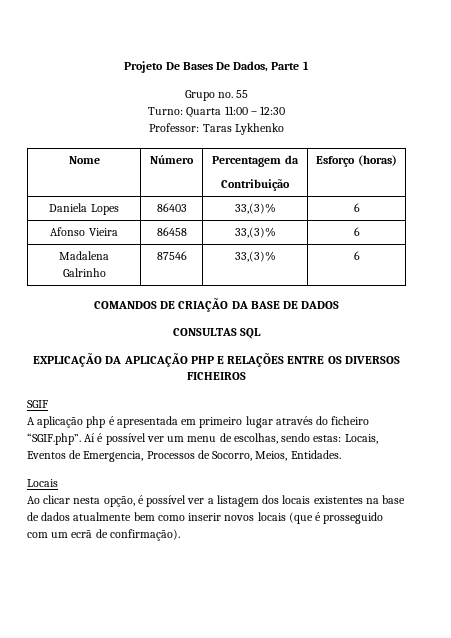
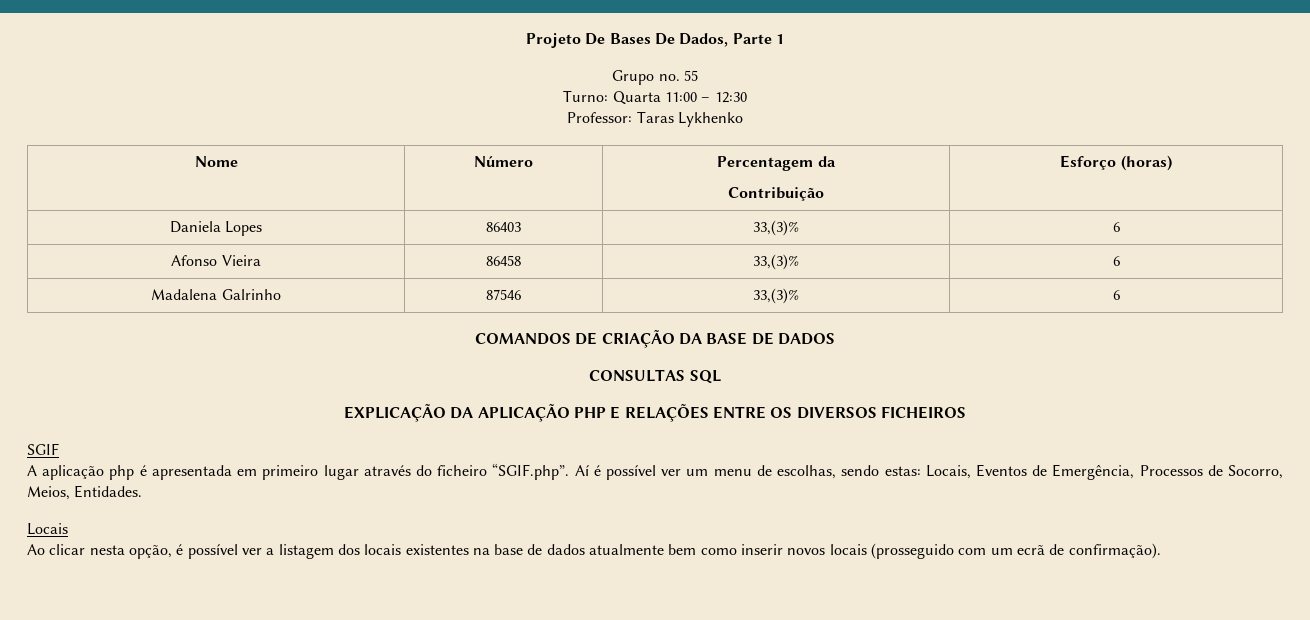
[83,451,144,462] Emergencia, -> [1052,464,1135,480] Emergência,
[288,512,384,524] (que é prosseguido -> [871,543,955,559] (prosseguido

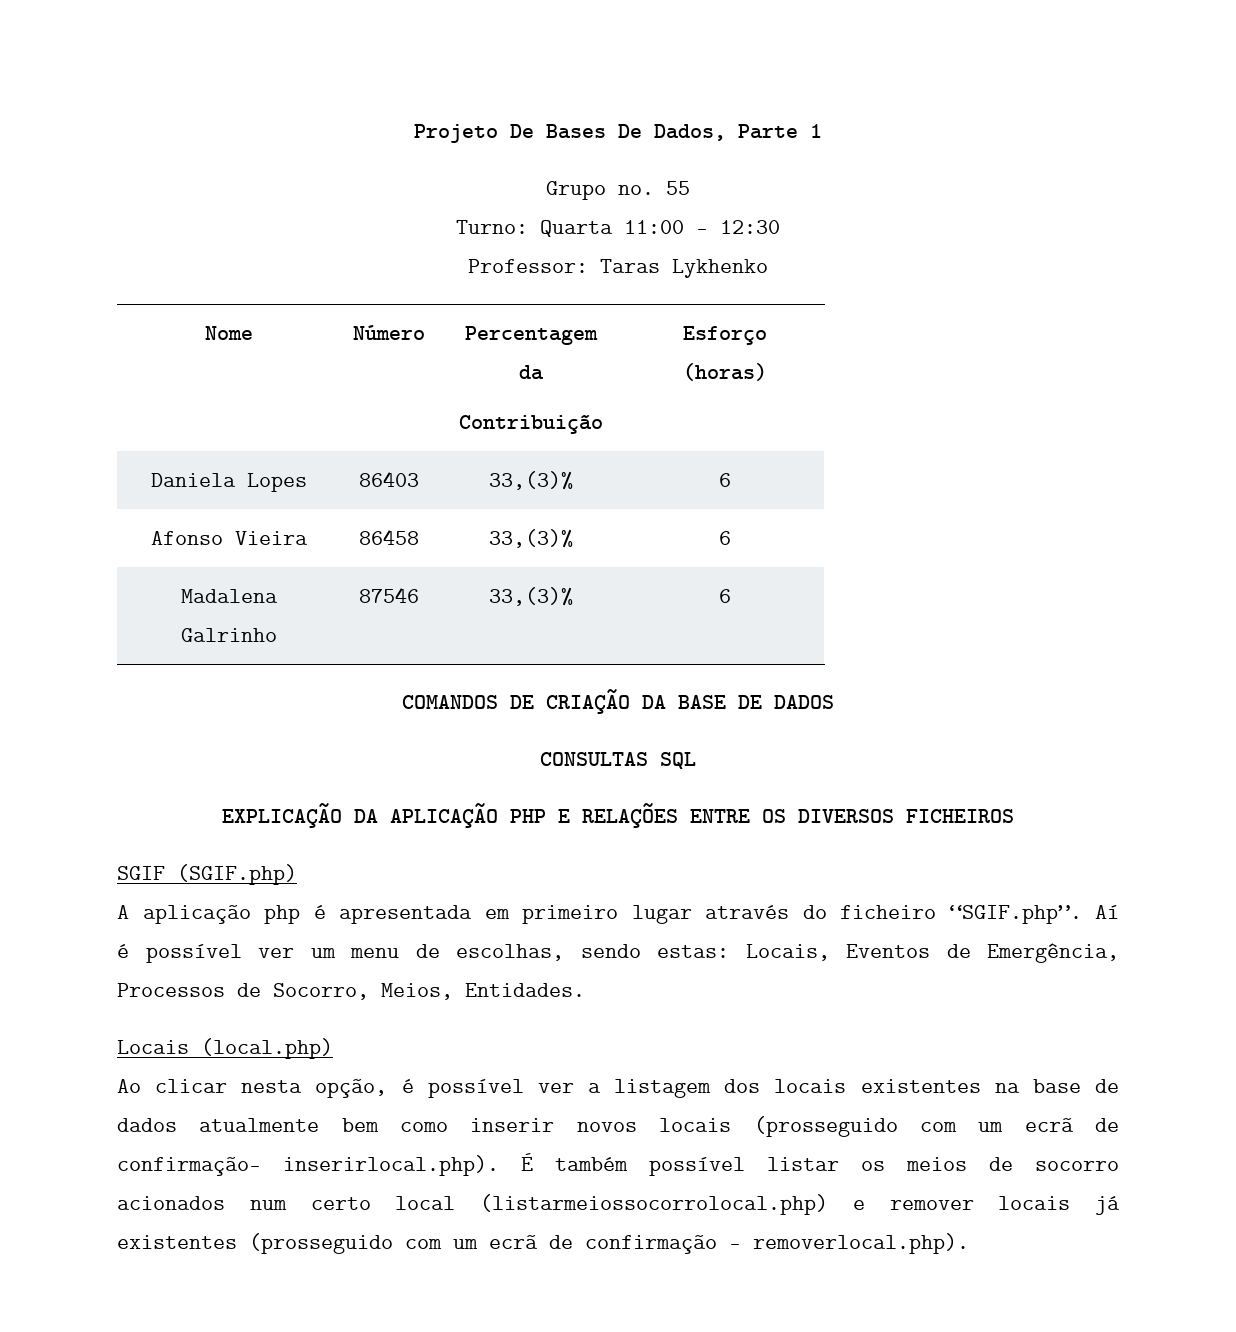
(59, 449) none -> [177,864,297,885] (SGIF.php)
(68, 529) none -> [201,1038,333,1059] (local.php)
[1068,543,1161,559] confirmação). -> [117,1153,1119,1176] [117,1194,1120,1215] [117,1233,969,1254] confirmação- inserirlocal.php). É também possível listar os meios de socorro acionados num certo local (listarmeiossocorrolocal.php) e remover locais já existentes (prosseguido com um ecrã de confirmação - removerlocal.php).

